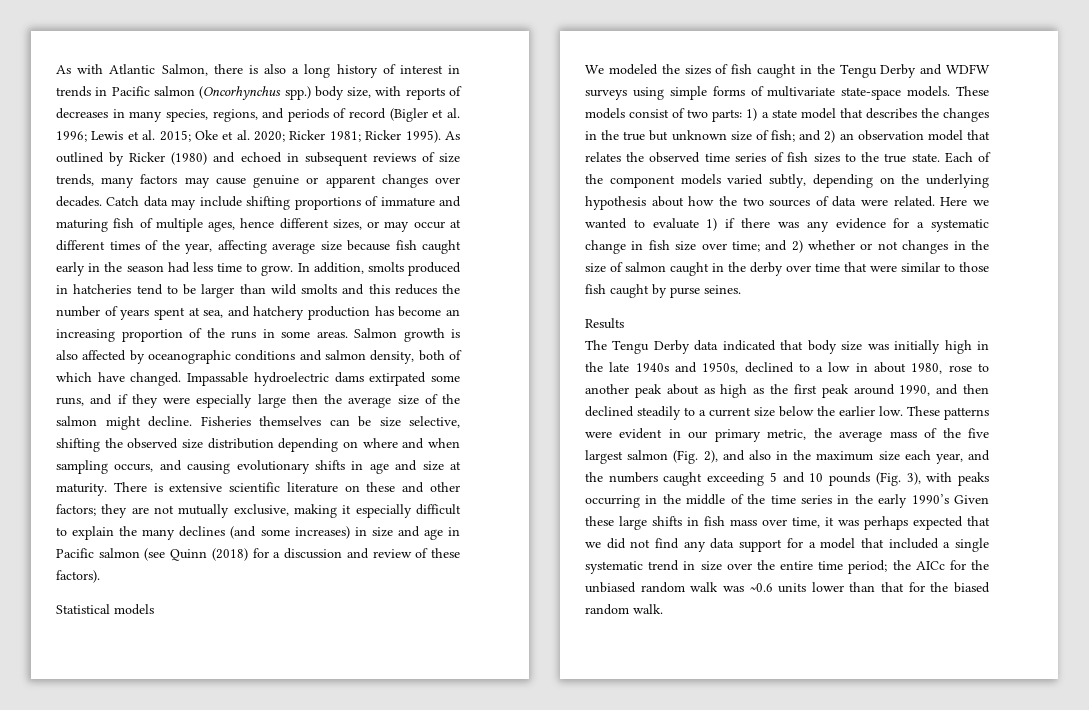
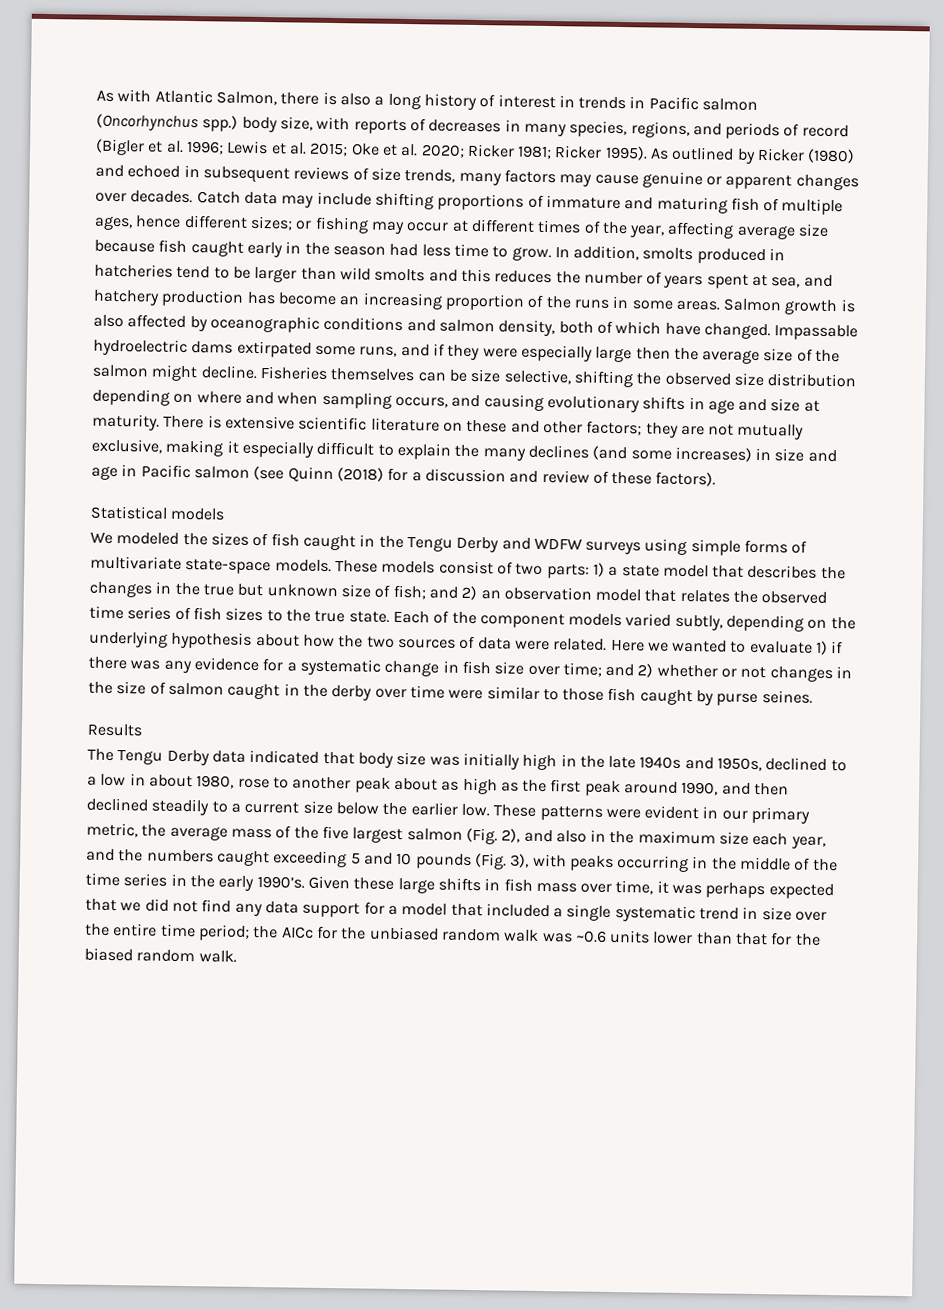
[332,219,380,230] sizes, or -> [249,215,369,234] sizes; or fishing
[844,262,867,272] that -> (445, 692) none
[911,494,949,504] 1990’s -> [256,876,305,889] 1990’s.

